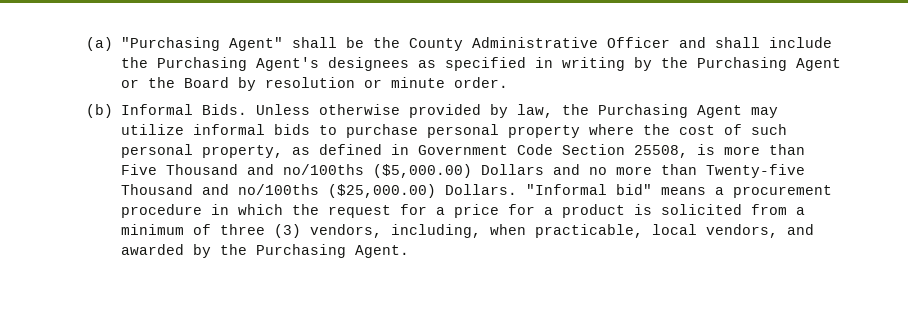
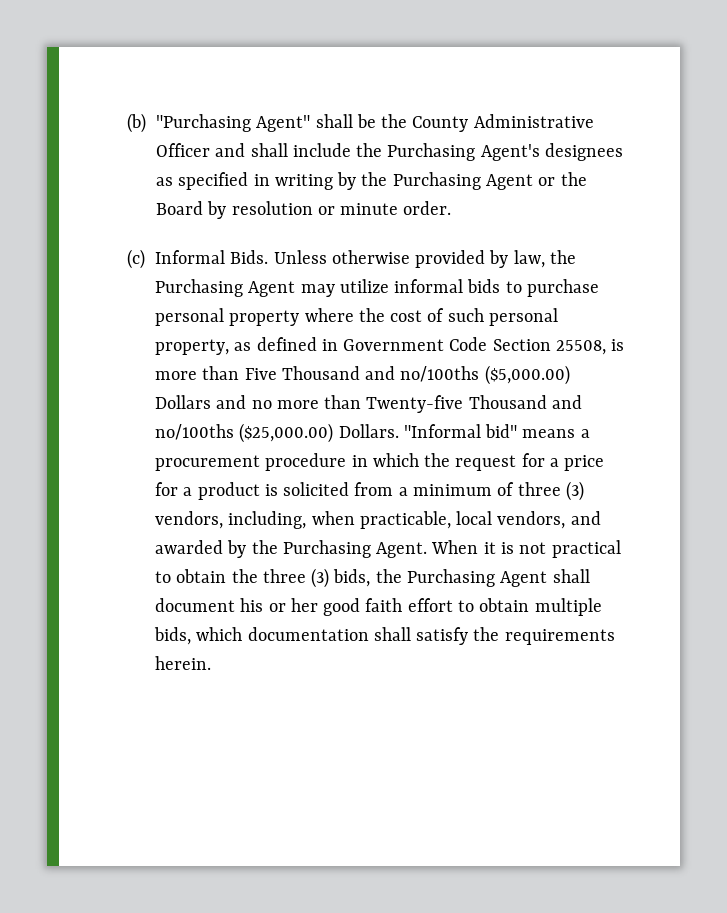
[86,37,114,51] (a) -> [127,113,147,133] (b)
[86,104,114,118] (b) -> [127,249,146,269] (c)
(409, 251) none -> [431,540,621,558] [155,568,590,588] [155,598,602,616] [154,627,615,645] [155,656,212,670] When it is not practical to obtain the three (3) bids, the Purchasing Agent shall document his or her good faith effort to obtain multiple bids, which documentation shall satisfy the requirements herein.

